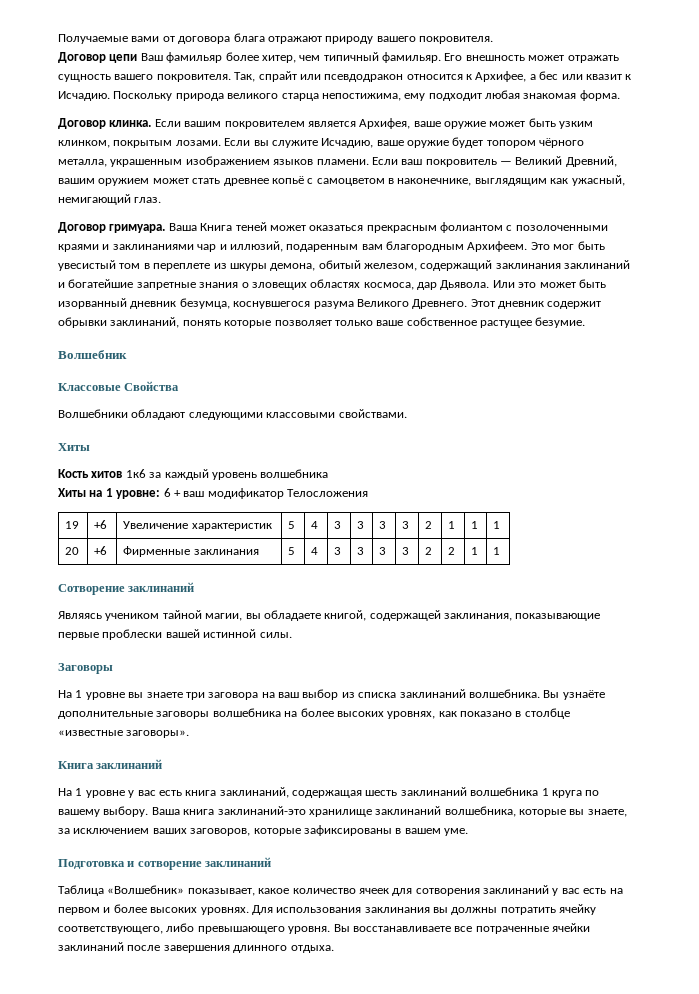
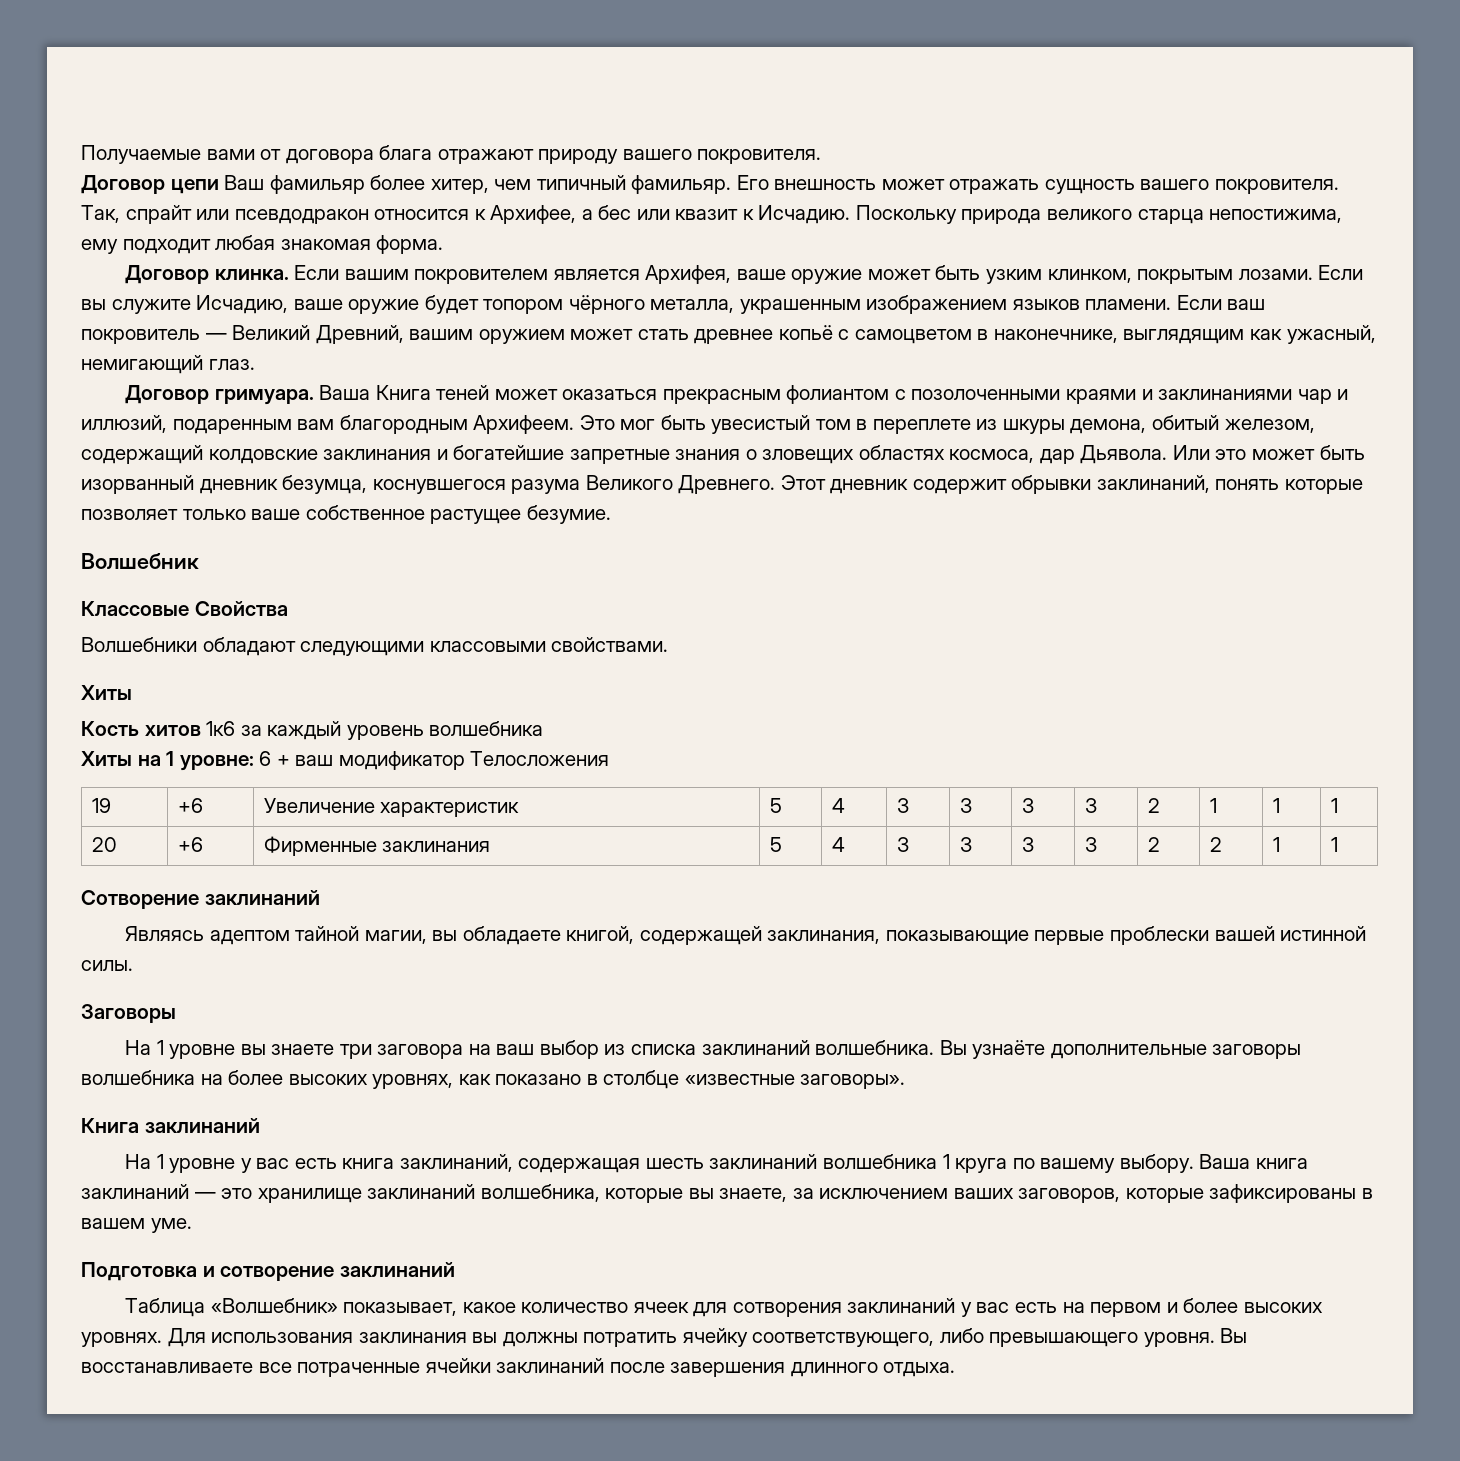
[495,260,631,269] заклинания заклинаний -> [208,449,432,464] колдовские заклинания
[105,613,160,621] учеником -> [209,930,290,945] адептом
[217,806,306,815] заклинаний-это -> [81,1184,253,1199] заклинаний — это

